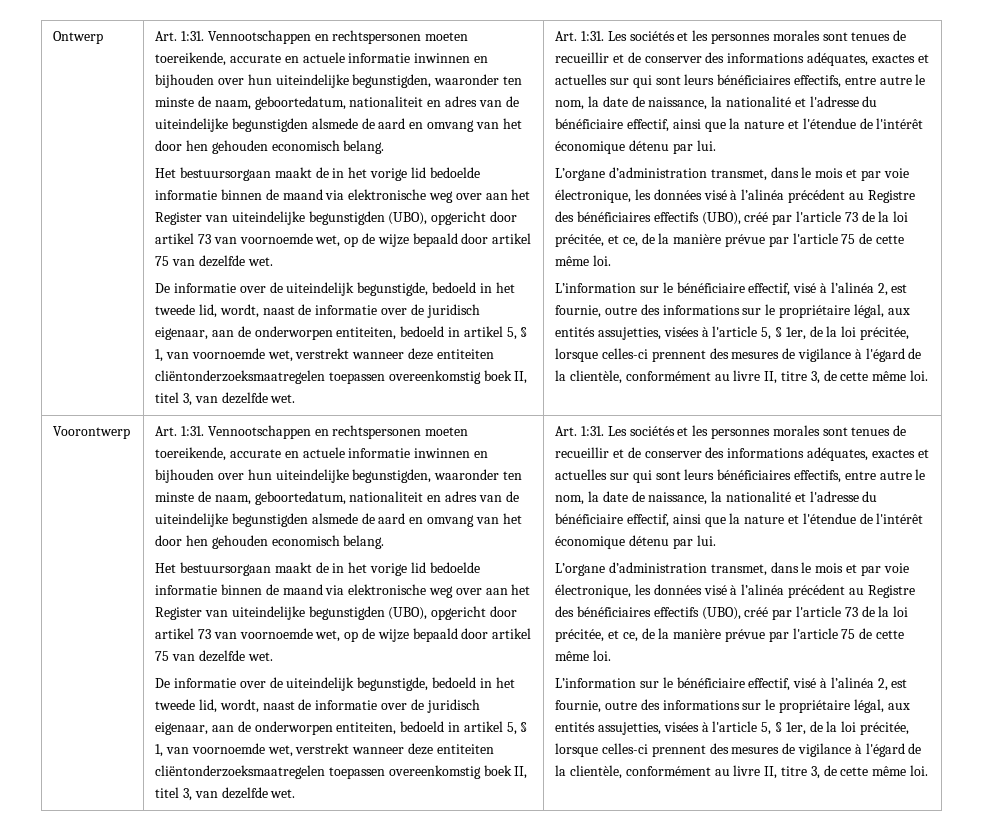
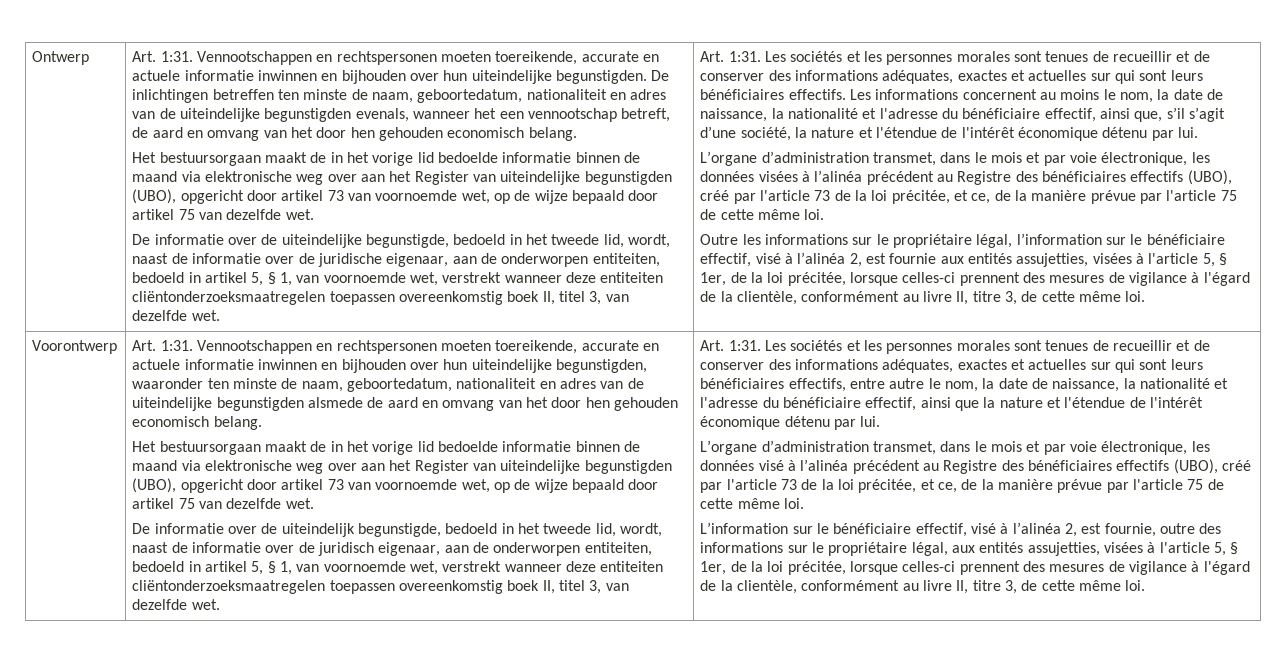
[352,74,500,88] begunstigden, waaronder -> [555,70,670,84] [132,89,274,103] begunstigden. De inlichtingen betreffen
[311,118,358,129] alsmede -> [355,108,671,122] evenals, wanneer het een vennootschap betreft,
[286,282,355,296] uiteindelijk -> [281,234,362,248] uiteindelijke
[426,304,480,318] juridisch -> [317,253,382,267] juridische
[793,75,912,88] effectifs, entre autre -> [788,89,1100,100] effectifs. Les informations concernent au moins
[704,122,726,132] que -> [1134,107,1225,122] [700,126,791,141] que, s’il s’agit d’une société,
[703,190,727,200] visé -> [758,171,798,182] visées
[555,282,908,296] [555,304,884,318] L’information sur le bénéficiaire effectif, visé à l’alinéa 2, est fournie, outre des informations sur le propriétaire légal, -> [700,233,1225,248] [700,252,937,267] Outre les informations sur le propriétaire légal, l’information sur le bénéficiaire effectif, visé à l’alinéa 2, est fournie

